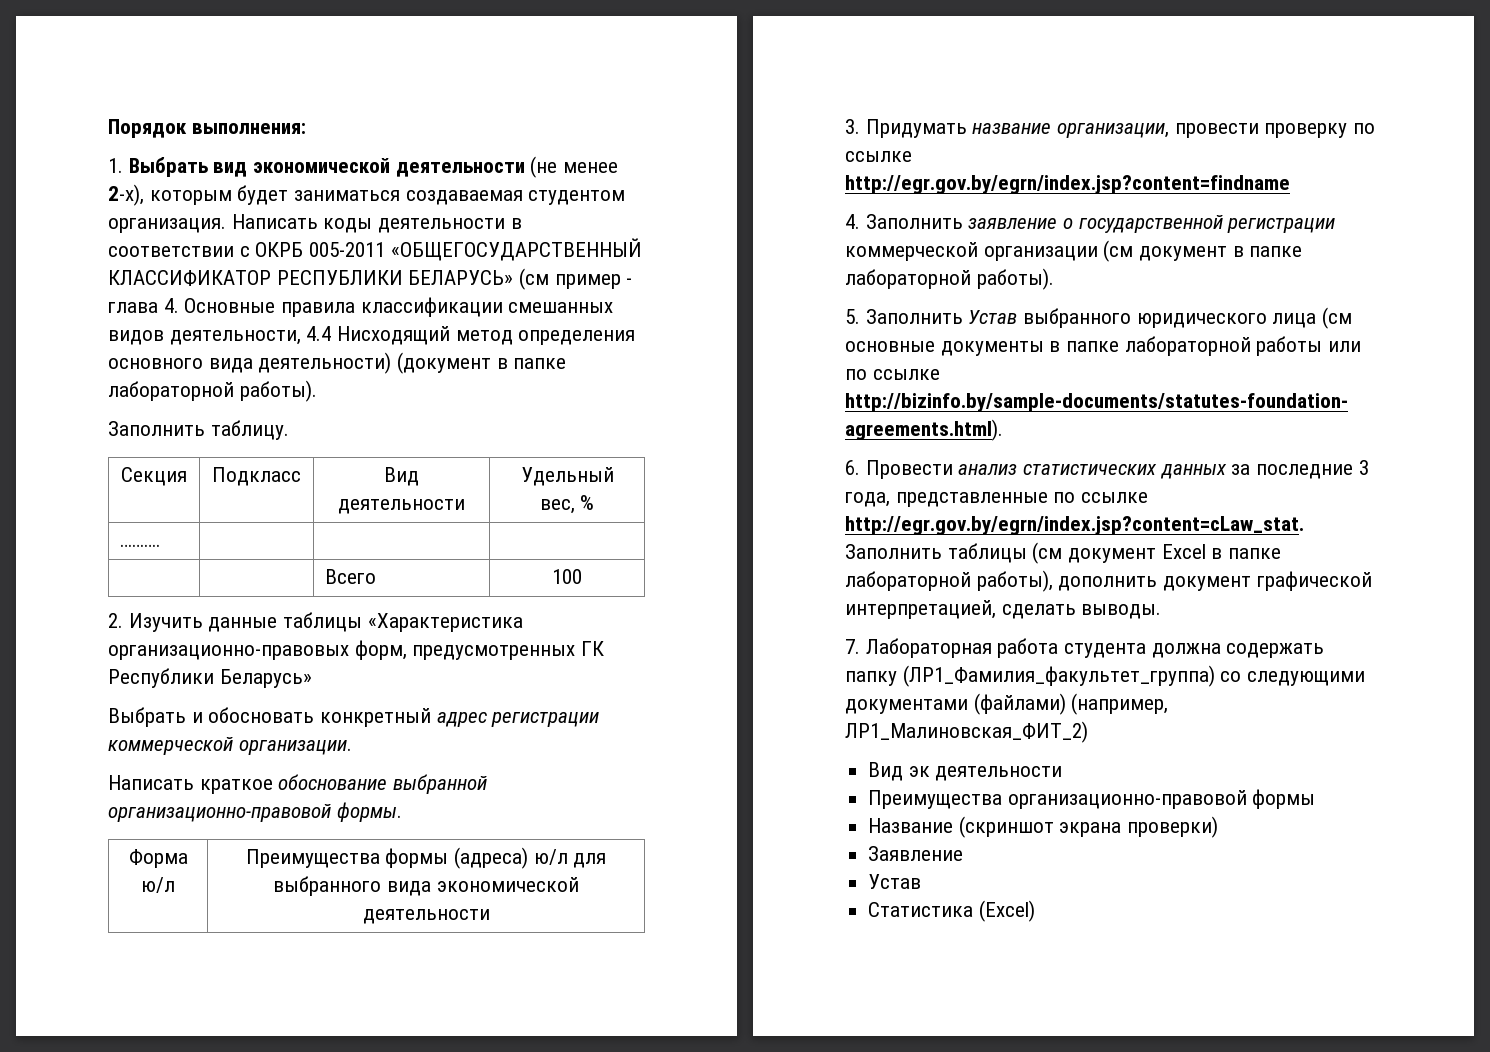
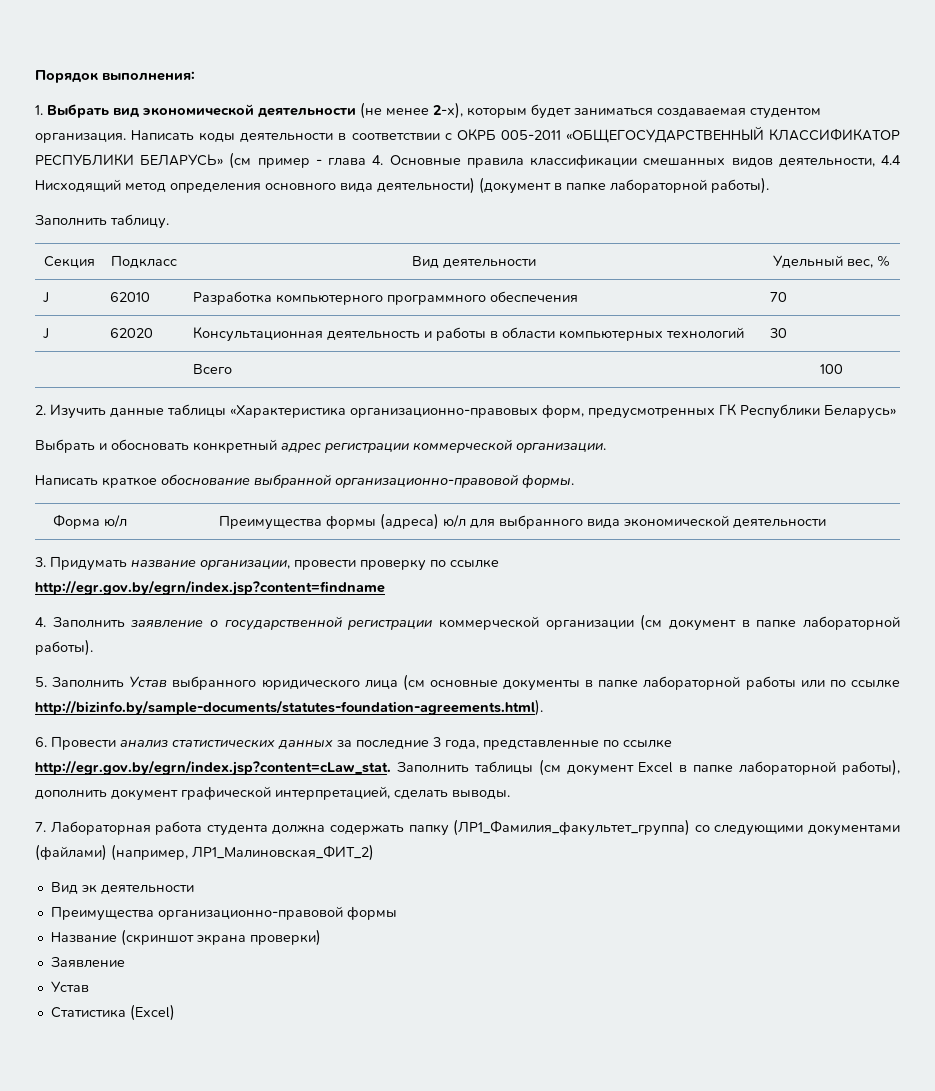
[120,544,162,547] ………. | | | -> [42,292,49,303] [109,292,150,302] [192,291,578,305] [769,292,787,302] [42,328,49,339] [109,328,153,338] [192,327,744,342] [769,328,787,338] J | 62010 | Разработка компьютерного программного обеспечения | 70 // J | 62020 | Консультационная деятельность и работы в области компьютерных технологий | 30

